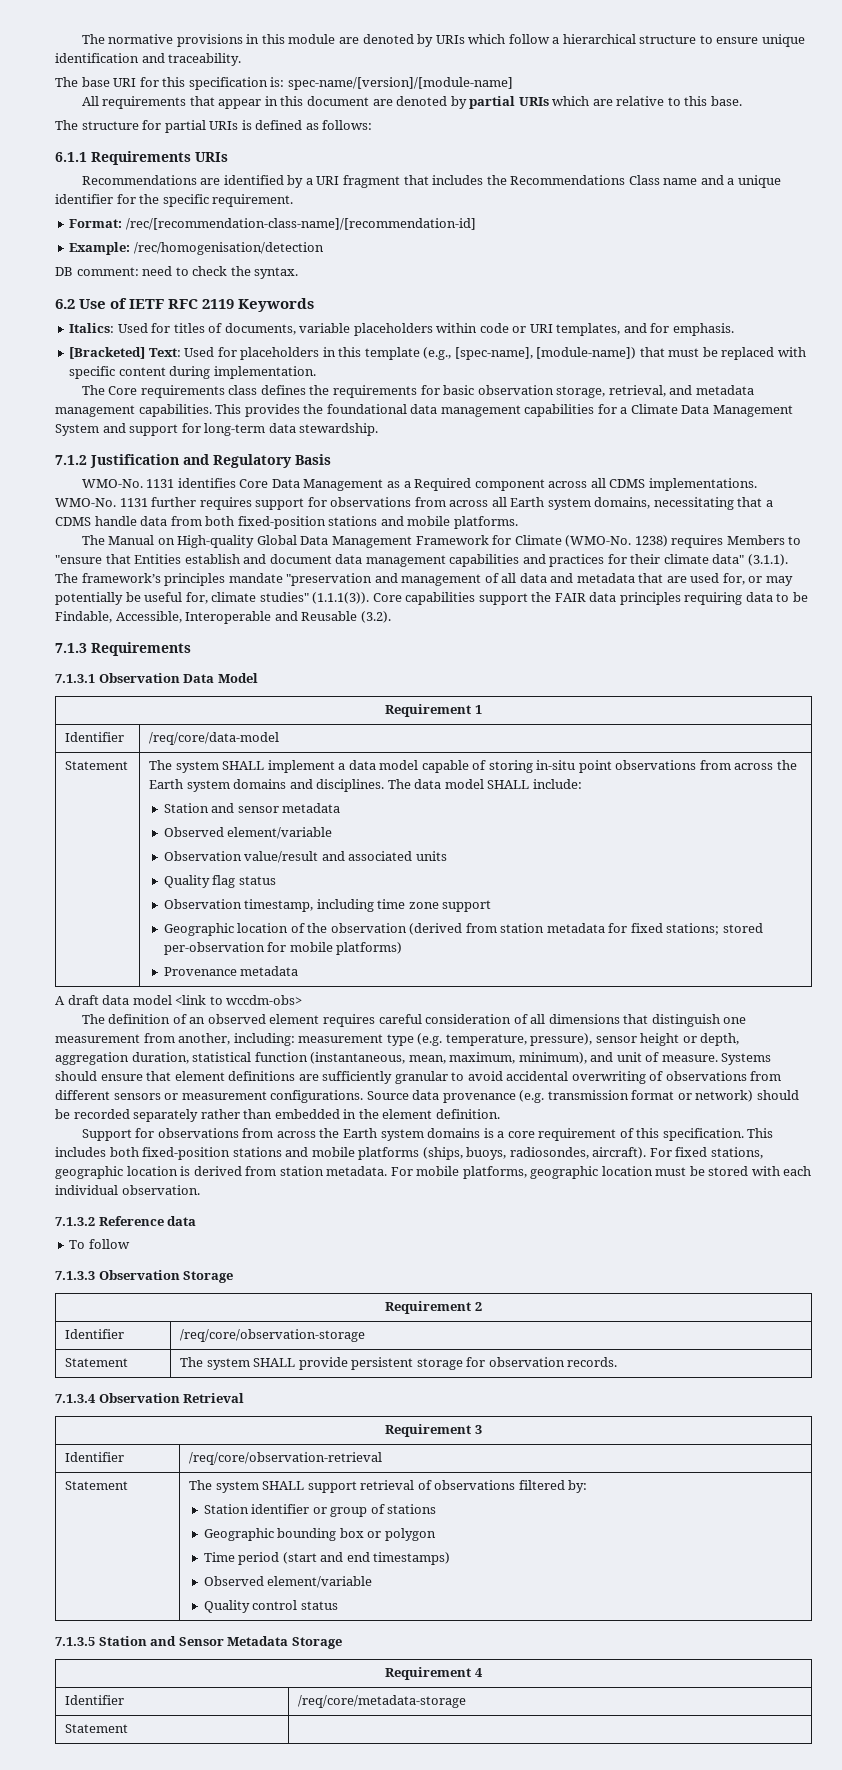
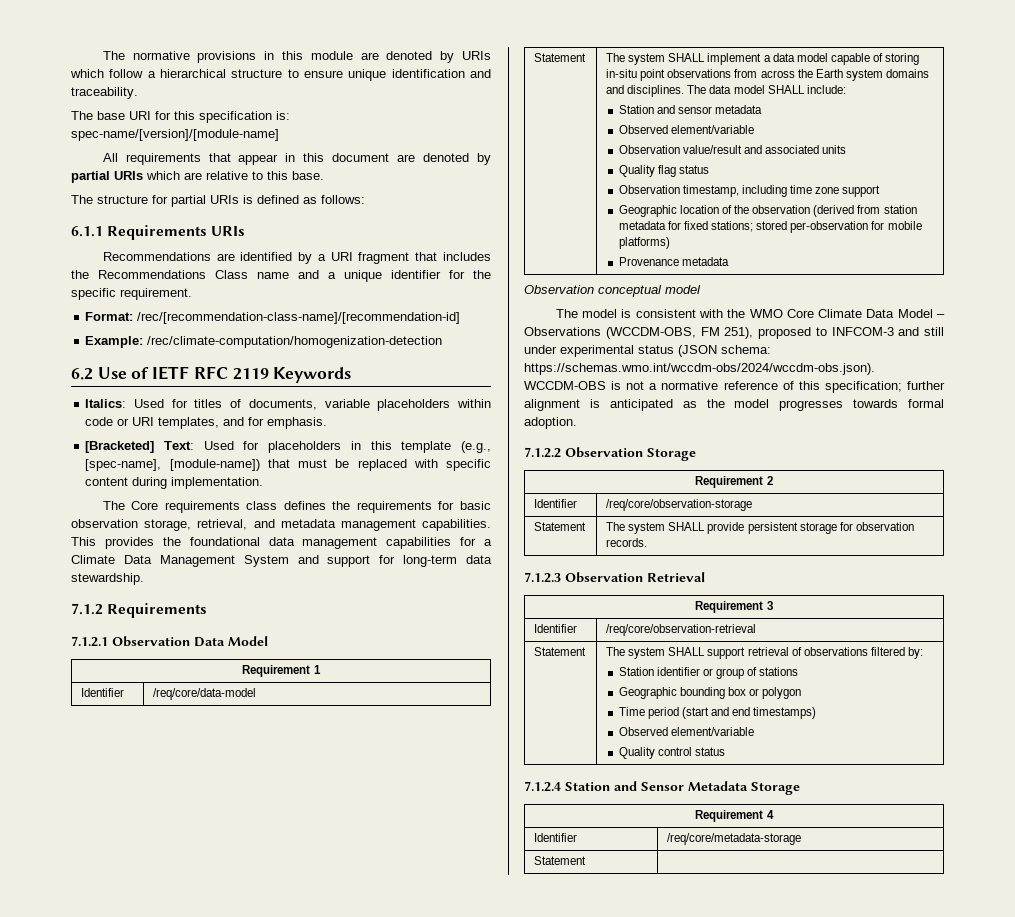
[133,242,324,255] [55,266,299,279] /rec/homogenisation/detection // DB comment: need to check the syntax. -> [147,336,443,348] /rec/climate-computation/homogenization-detection
[90,454,331,468] [81,478,757,491] [55,497,773,510] [55,516,518,529] [81,535,802,548] [55,554,788,567] [55,573,793,586] [55,592,808,605] [55,611,391,624] [55,643,87,653] Justification and Regulatory Basis // WMO-No. 1131 identifies Core Data Management as a Required component across all CDMS implementations. WMO-No. 1131 further requires support for observations from across all Earth system domains, necessitating that a CDMS handle data from both fixed-position stations and mobile platforms. // The Manual on High-quality Global Data Management Framework for Climate (WMO-No. 1238) requires Members to "ensure that Entities establish and document data management capabilities and practices for their climate data" (3.1.1). The framework’s principles mandate "preservation and management of all data and metadata that are used for, or may potentially be useful for, climate studies" (1.1.1(3)). Core capabilities support the FAIR data principles requiring data to be Findable, Accessible, Interoperable and Reusable (3.2). // 7.1.3 -> (103, 609) none
[55,674,95,683] 7.1.3.1 -> [71,636,108,647] 7.1.2.1
[55,995,303,1005] [81,1014,747,1027] [55,1033,740,1046] [55,1052,772,1065] [55,1071,782,1084] [55,1090,799,1103] [55,1109,500,1122] [81,1128,774,1141] [55,1147,763,1160] [55,1166,812,1179] [55,1185,200,1195] [55,1216,197,1226] [69,1239,130,1249] [55,1271,95,1280] A draft data model <link to wccdm-obs> // The definition of an observed element requires careful consideration of all dimensions that distinguish one measurement from another, including: measurement type (e.g. temperature, pressure), sensor height or depth, aggregation duration, statistical function (instantaneous, mean, maximum, minimum), and unit of measure. Systems should ensure that element definitions are sufficiently granular to avoid accidental overwriting of observations from different sensors or measurement configurations. Source data provenance (e.g. transmission format or network) should be recorded separately rather than embedded in the element definition. // Support for observations from across the Earth system domains is a core requirement of this specification. This includes both fixed-position stations and mobile platforms (ships, buoys, radiosondes, aircraft). For fixed stations, geographic location is derived from station metadata. For mobile platforms, geographic location must be stored with each individual observation. // 7.1.3.2 Reference data // To follow // 7.1.3.3 -> [524,285,701,297] [555,309,946,318] [524,327,944,339] [524,345,771,357] [524,363,875,375] [524,381,945,393] [524,399,944,411] [524,417,577,429] [524,447,561,458] Observation conceptual model // The model is consistent with the WMO Core Climate Data Model – Observations (WCCDM-OBS, FM 251), proposed to INFCOM-3 and still under experimental status (JSON schema: https://schemas.wmo.int/wccdm-obs/2024/wccdm-obs.json). WCCDM-OBS is not a normative reference of this specification; further alignment is anticipated as the model progresses towards formal adoption. // 7.1.2.2
[55,1394,96,1403] 7.1.3.4 -> [524,572,561,583] 7.1.2.3
[55,1637,95,1646] 7.1.3.5 -> [524,781,561,792] 7.1.2.4

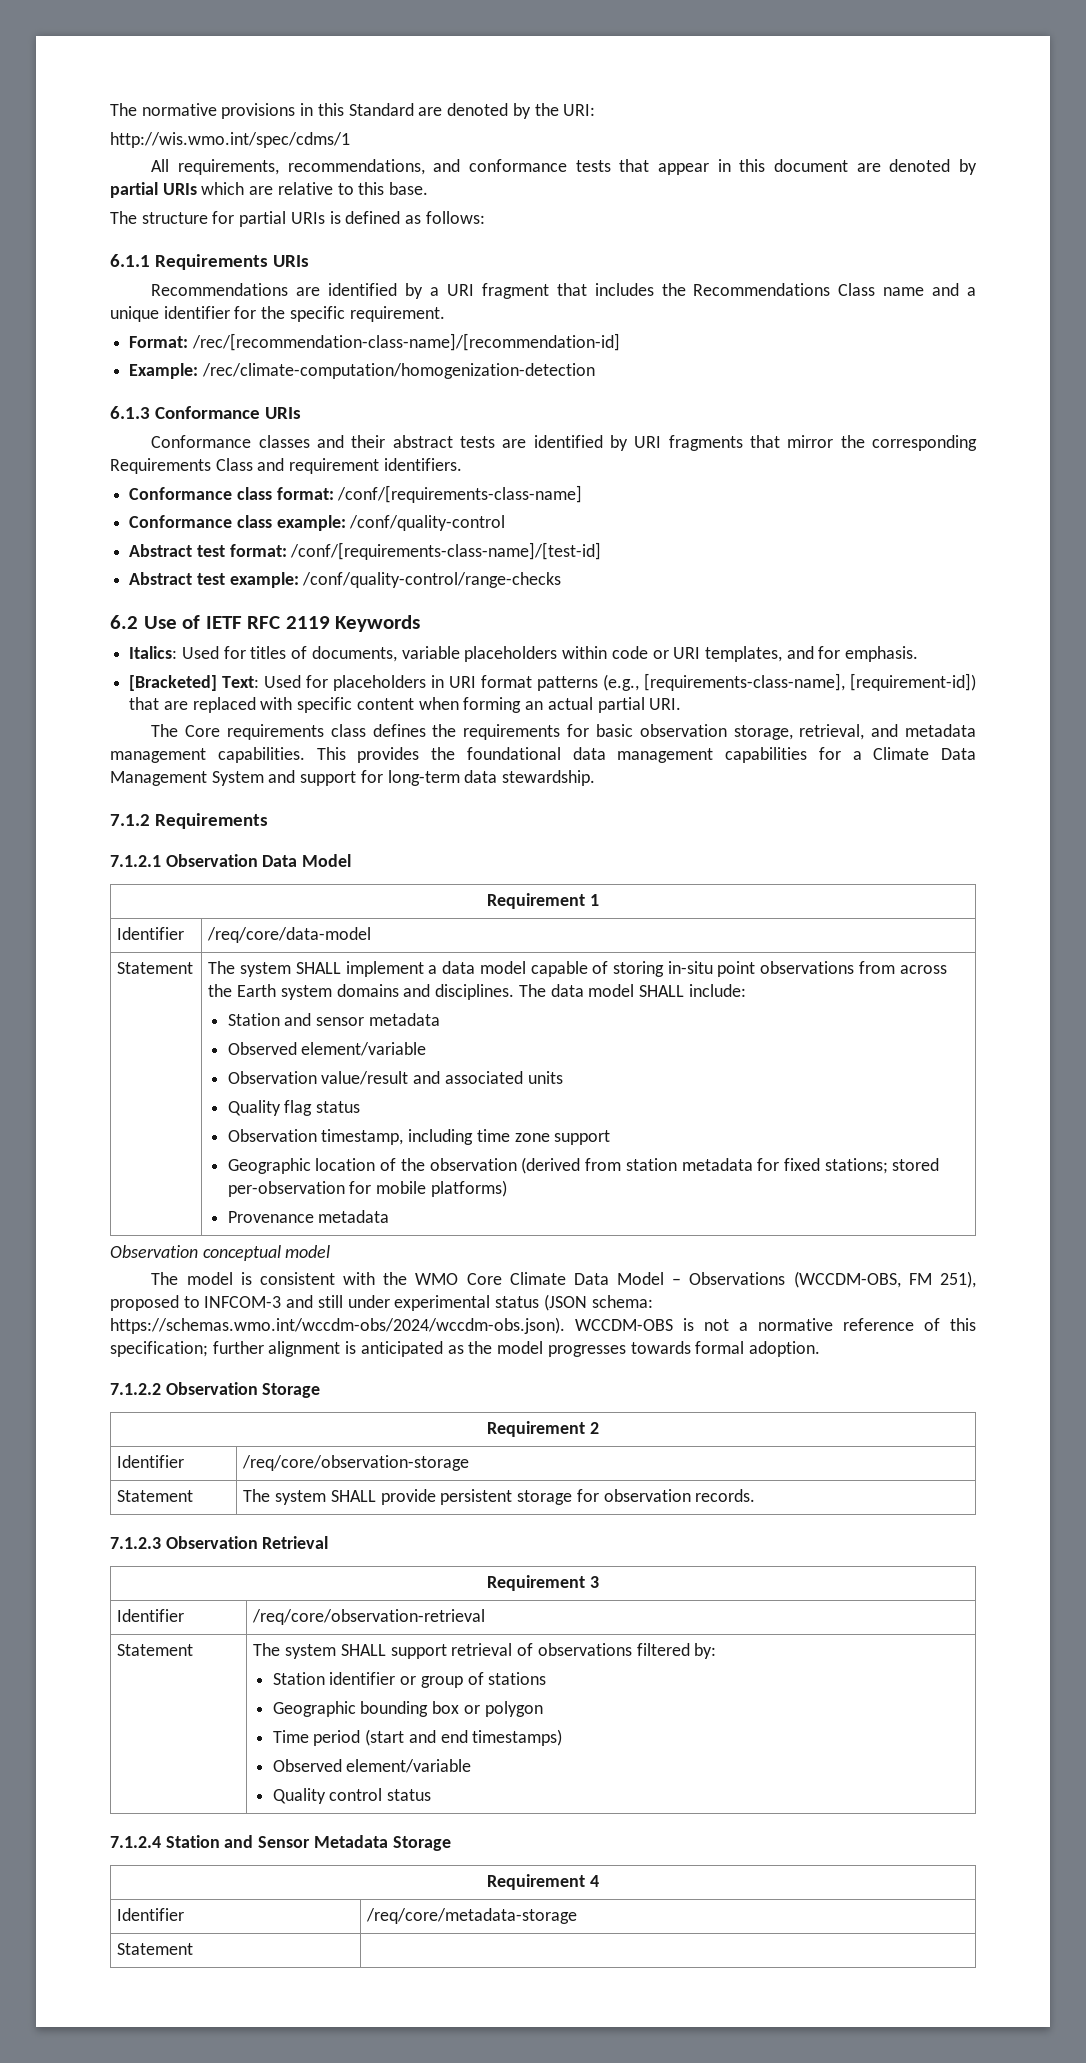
[310,51,492,63] [70,69,491,81] [71,87,138,99] [71,111,290,123] [71,129,279,141] [102,153,201,165] module are denoted by URIs which follow a hierarchical structure to ensure unique identification and traceability. // The base URI for this specification is: spec-name/[version]/[module-name] // All requirements -> [348,103,596,119] [110,132,350,148] [151,159,611,175] Standard are denoted by the URI: // http://wis.wmo.int/spec/cdms/1 // All requirements, recommendations, and conformance tests
(443, 342) none -> [110,406,302,419] [151,435,977,451] [110,458,462,474] [129,485,583,503] [129,515,506,531] [129,542,602,560] [129,572,562,588] // 6.1.3 Conformance URIs // Conformance classes and their abstract tests are identified by URI fragments that mirror the corresponding Requirements Class and requirement identifiers. // Conformance class format: /conf/[requirements-class-name] // Conformance class example: /conf/quality-control // Abstract test format: /conf/[requirements-class-name]/[test-id] // Abstract test example: /conf/quality-control/range-checks
[370,441,491,453] [85,459,491,471] [85,477,264,489] this template (e.g., [spec-name], [module-name]) that must be replaced with specific content during implementation. -> [449,673,977,691] [129,697,682,713] URI format patterns (e.g., [requirements-class-name], [requirement-id]) that are replaced with specific content when forming an actual partial URI.

